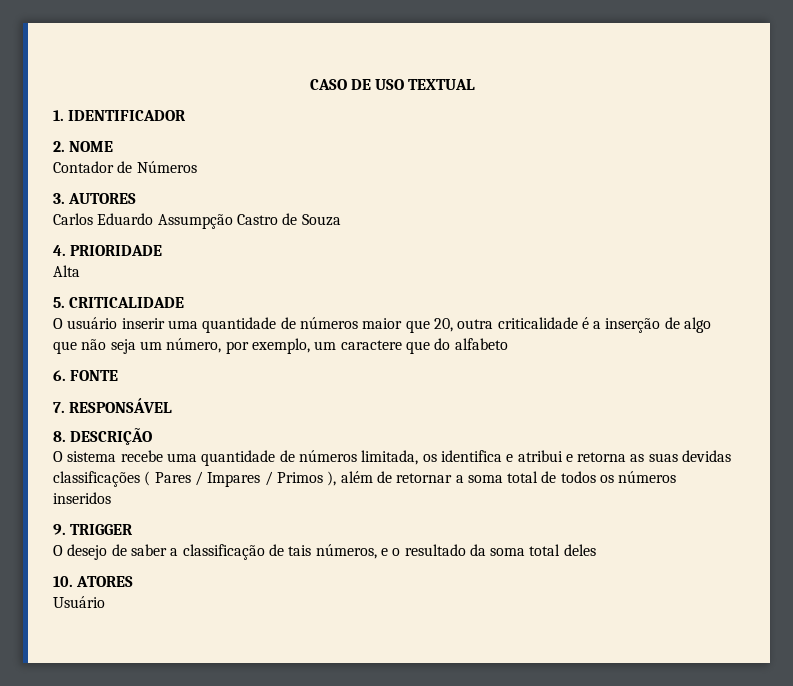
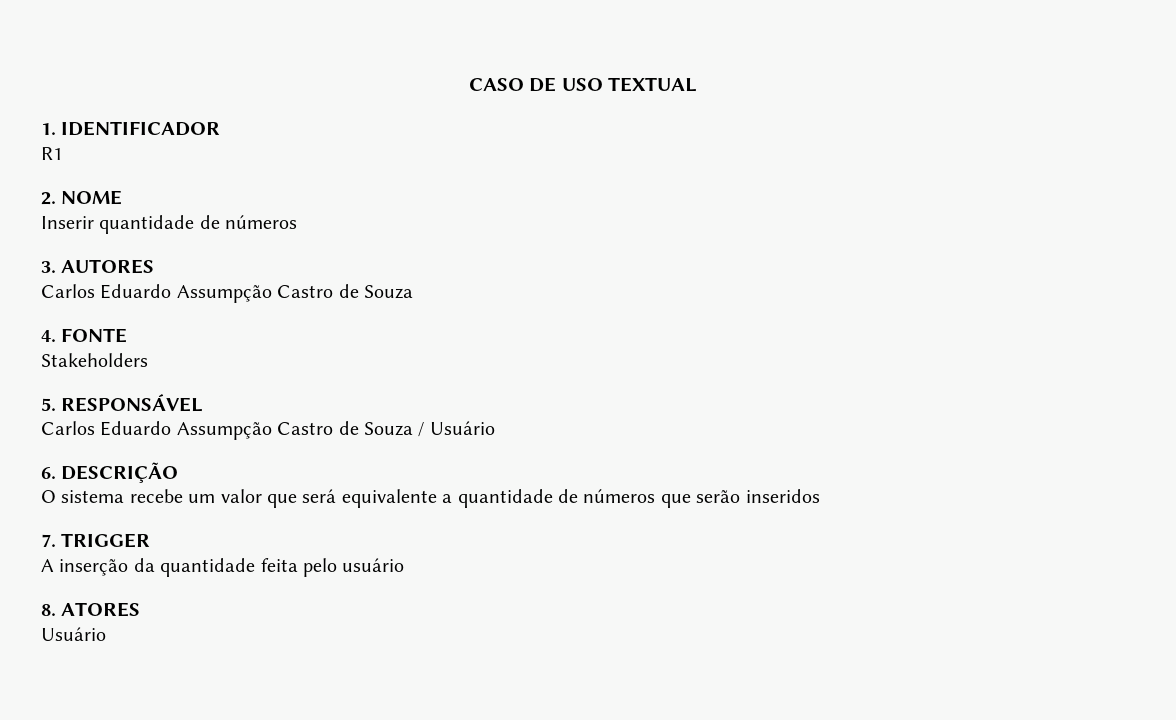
(187, 115) none -> [41,147,62,160] // R1
[53,161,197,173] Contador de Números -> [41,215,298,234] Inserir quantidade de números
[70,245,163,256] [53,265,80,277] PRIORIDADE // Alta -> [61,328,128,343] [41,353,148,367] FONTE // Stakeholders
[69,297,185,308] [53,317,712,333] [53,338,508,354] [53,370,119,381] [53,398,173,413] [53,428,153,445] [53,450,732,466] [53,471,677,487] CRITICALIDADE // O usuário inserir uma quantidade de números maior que 20, outra criticalidade é a inserção de algo que não seja um número, por exemplo, um caractere que do alfabeto // 6. FONTE // 7. RESPONSÁVEL // 8. DESCRIÇÃO // O sistema recebe uma quantidade de números limitada, os identifica e atribui e retorna as suas devidas classificações ( Pares / Impares / Primos ), além de retornar a soma total de todos os números -> [61,394,204,412] [41,421,495,440] [41,462,179,483] [41,489,741,508] RESPONSÁVEL // Carlos Eduardo Assumpção Castro de Souza / Usuário // 6. DESCRIÇÃO // O sistema recebe um valor que será equivalente a quantidade de números que serão
[53,524,66,535] 9. -> [41,534,56,547] 7.
[53,544,596,560] [53,576,73,587] O desejo de saber a classificação de tais números, e o resultado da soma total deles // 10. -> [41,558,405,577] [41,604,56,616] A inserção da quantidade feita pelo usuário // 8.

